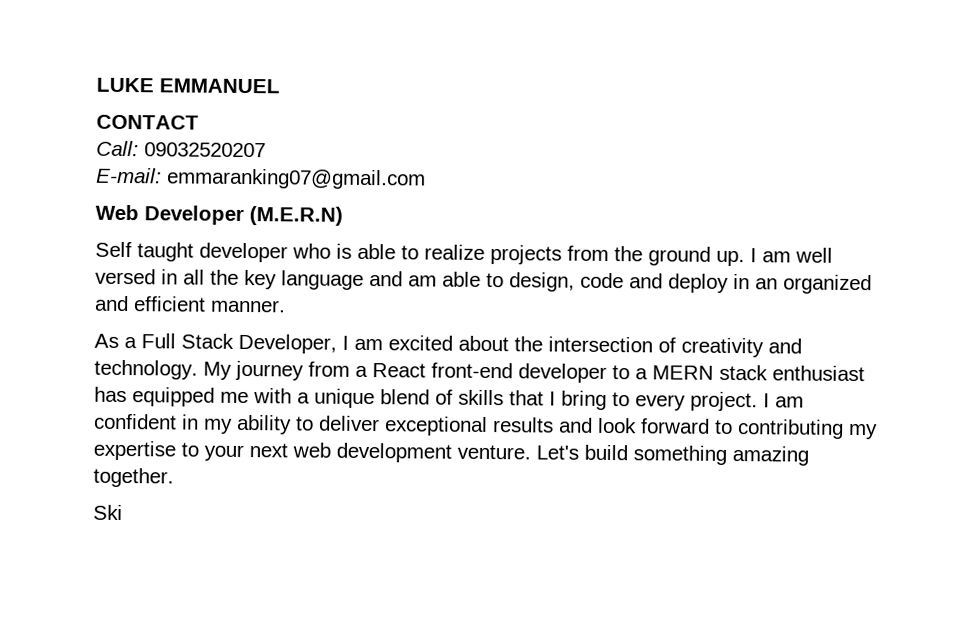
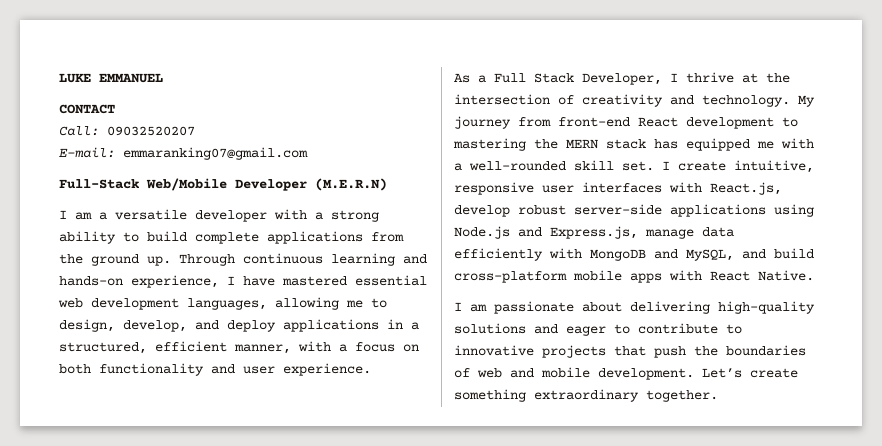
[95,204,139,221] Web -> [59,178,227,191] Full-Stack Web/Mobile
[95,241,833,267] [95,268,481,290] Self taught developer who is able to realize projects from the ground up. I am well versed in all the key language and am able -> [59,209,379,222] [59,231,404,244] [59,253,427,266] [59,275,427,288] [58,297,363,310] I am a versatile developer with a strong ability to build complete applications from the ground up. Through continuous learning and hands-on experience, I have mastered essential web development languages, allowing me
[580,272,624,289] code -> [123,320,187,332] develop,
[733,274,872,295] [95,295,286,313] in an organized and efficient manner. -> [283,319,419,332] [59,341,419,354] [59,363,371,376] applications in a structured, efficient manner, with a focus on both functionality and user experience.
[354,335,509,352] am excited about -> [686,72,758,83] thrive at
[355,362,648,383] a React front-end developer to a -> [558,117,798,129] [453,138,558,151] front-end React development to mastering the
[772,365,865,382] enthusiast -> (646, 144) none
[314,388,804,412] [94,413,878,440] [93,440,809,466] unique blend of skills that I bring to every project. I am confident in my ability to deliver exceptional results and look forward to contributing my expertise to your next web development venture. Let's build something amazing -> [469,160,814,173] [454,182,782,195] [454,204,814,217] [454,226,734,239] [454,248,814,261] [454,270,814,283] [454,301,815,314] [454,323,742,336] [454,345,806,358] [454,367,798,380] [454,389,639,402] well-rounded skill set. I create intuitive, responsive user interfaces with React.js, develop robust server-side applications using Node.js and Express.js, manage data efficiently with MongoDB and MySQL, and build cross-platform mobile apps with React Native. // I am passionate about delivering high-quality solutions and eager to contribute to innovative projects that push the boundaries of web and mobile development. Let’s create something extraordinary
[93,504,123,521] // Ski -> (718, 396) none

